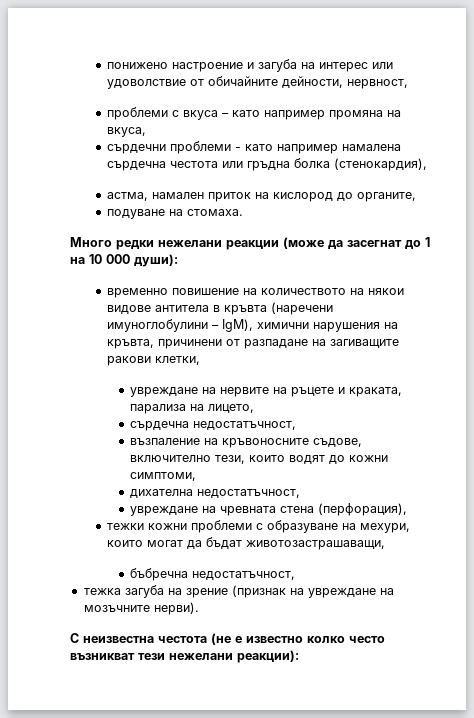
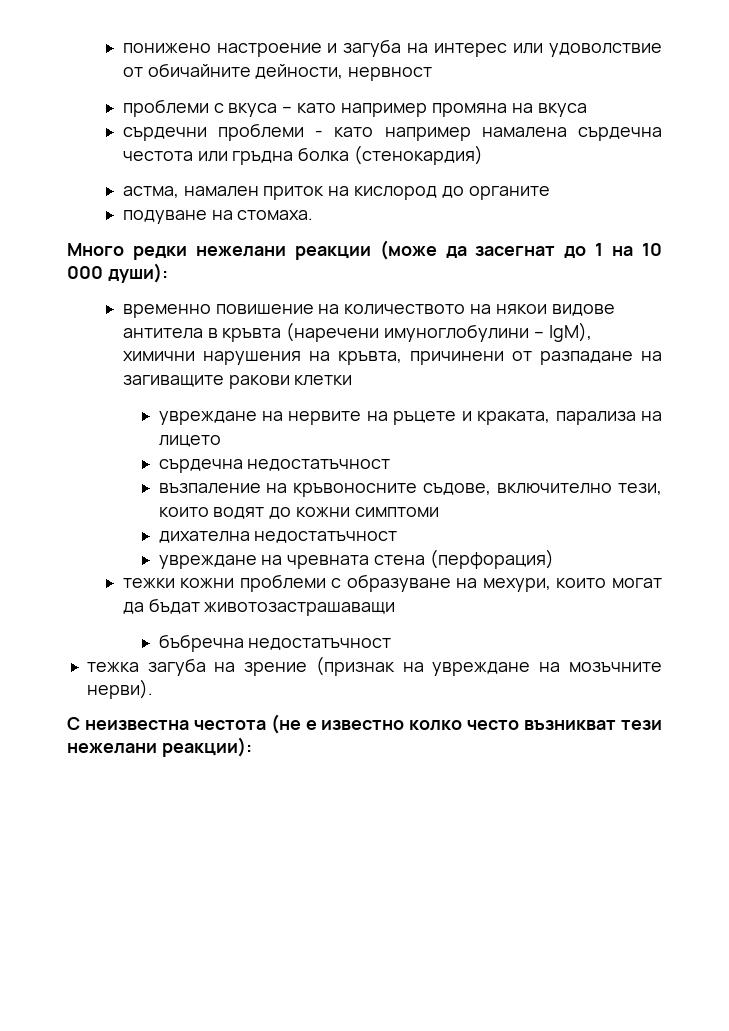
[346,79,408,89] нервност, -> [348,67,433,81] нервност
[106,127,146,137] вкуса, -> [537,103,587,117] вкуса
[333,158,427,171] (стенокардия), -> [354,145,484,165] (стенокардия)
[356,192,416,202] органите, -> [468,186,550,200] органите
[154,356,200,365] клетки, -> [294,375,353,386] клетки
[208,404,255,413] [130,421,297,431] лицето, // сърдечна недостатъчност, -> [158,435,221,447] [158,459,391,473] лицето // сърдечна недостатъчност
[130,472,197,481] симптоми, -> [355,507,440,517] симптоми
[197,489,301,498] недостатъчност, -> [254,531,398,543] недостатъчност
[318,503,408,516] (перфорация), -> [430,549,555,569] (перфорация)
[245,540,385,550] животозастрашаващи, -> [204,602,396,616] животозастрашаващи
[192,571,296,580] недостатъчност, -> [248,638,392,650] недостатъчност

